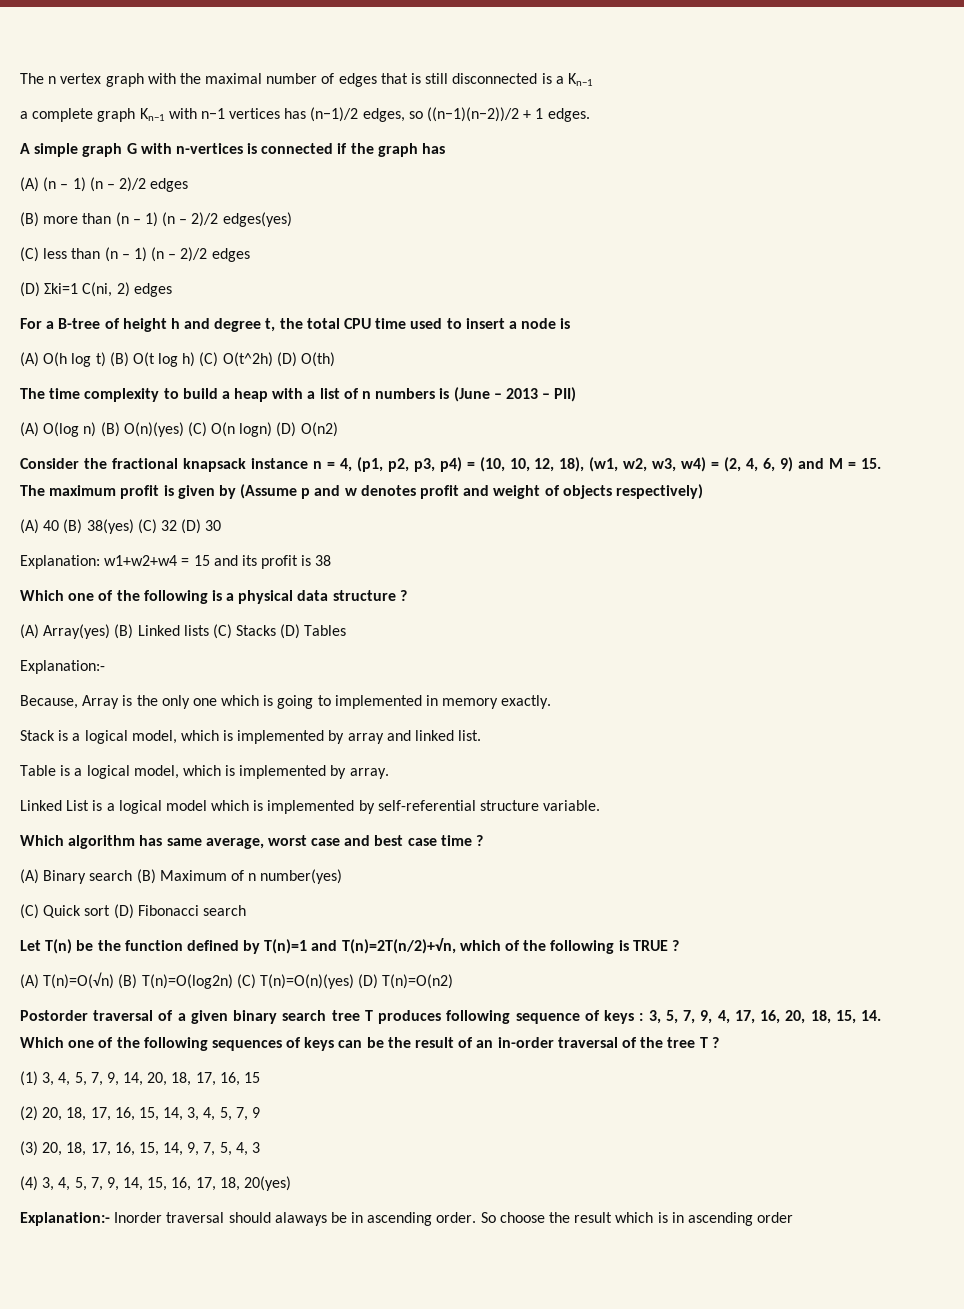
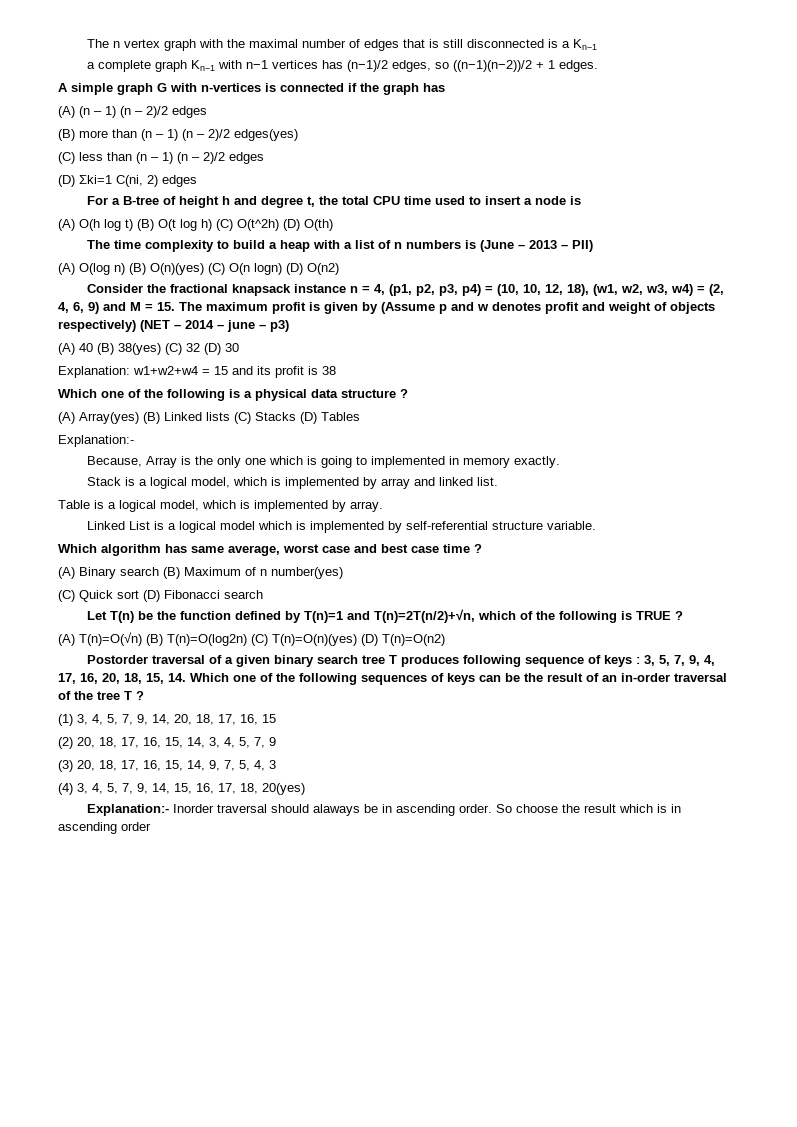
(703, 491) none -> [140,320,289,332] (NET – 2014 – june – p3)

